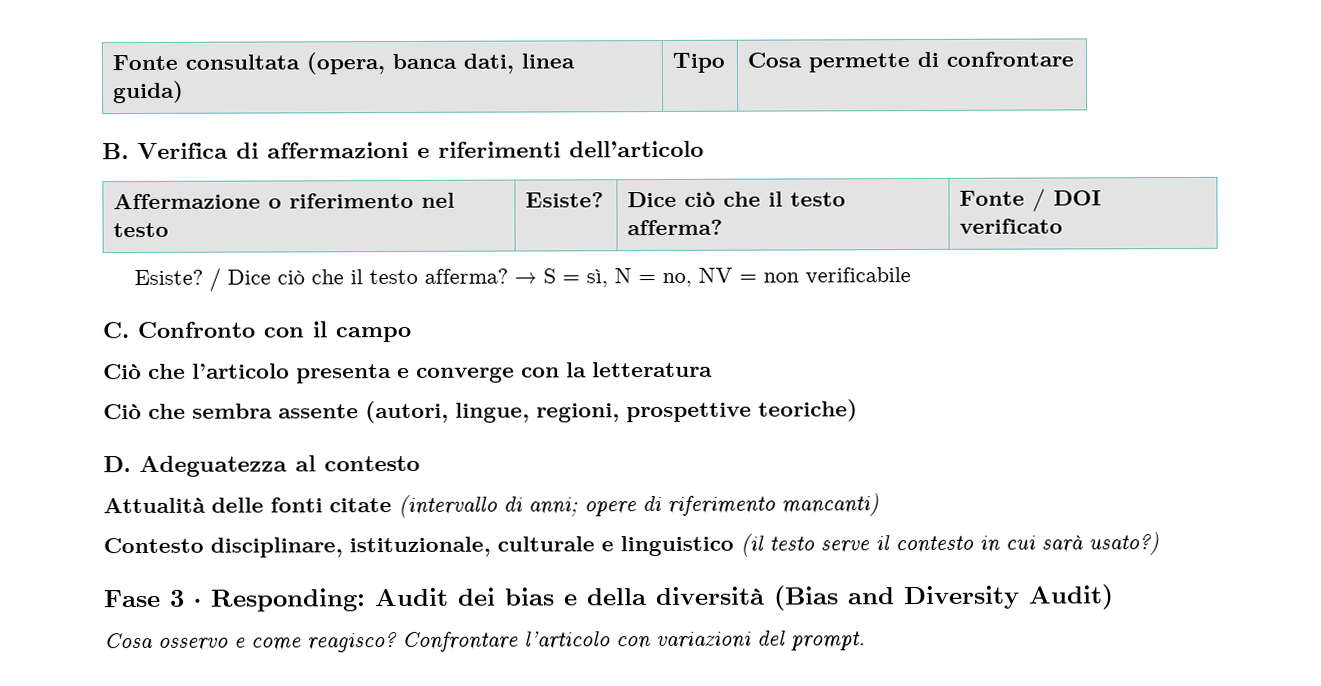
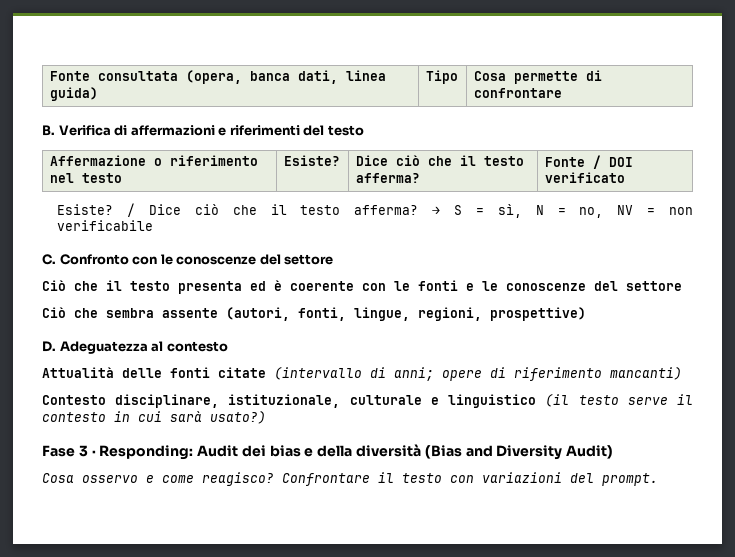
[569,140,704,158] dell’articolo -> [303,125,364,136] del testo
[312,321,411,343] [103,361,713,384] il campo // Ciò che l’articolo presenta e converge con la letteratura -> [160,254,334,265] [42,280,682,294] le conoscenze del settore // Ciò che il testo presenta ed è coerente con le fonti e le conoscenze del settore
(449, 412) none -> [298,307,346,321] fonti,
[626,399,858,423] prospettive teoriche) -> [490,307,586,321] prospettive)
[524,631,611,650] l’articolo -> [378,472,442,483] il testo

